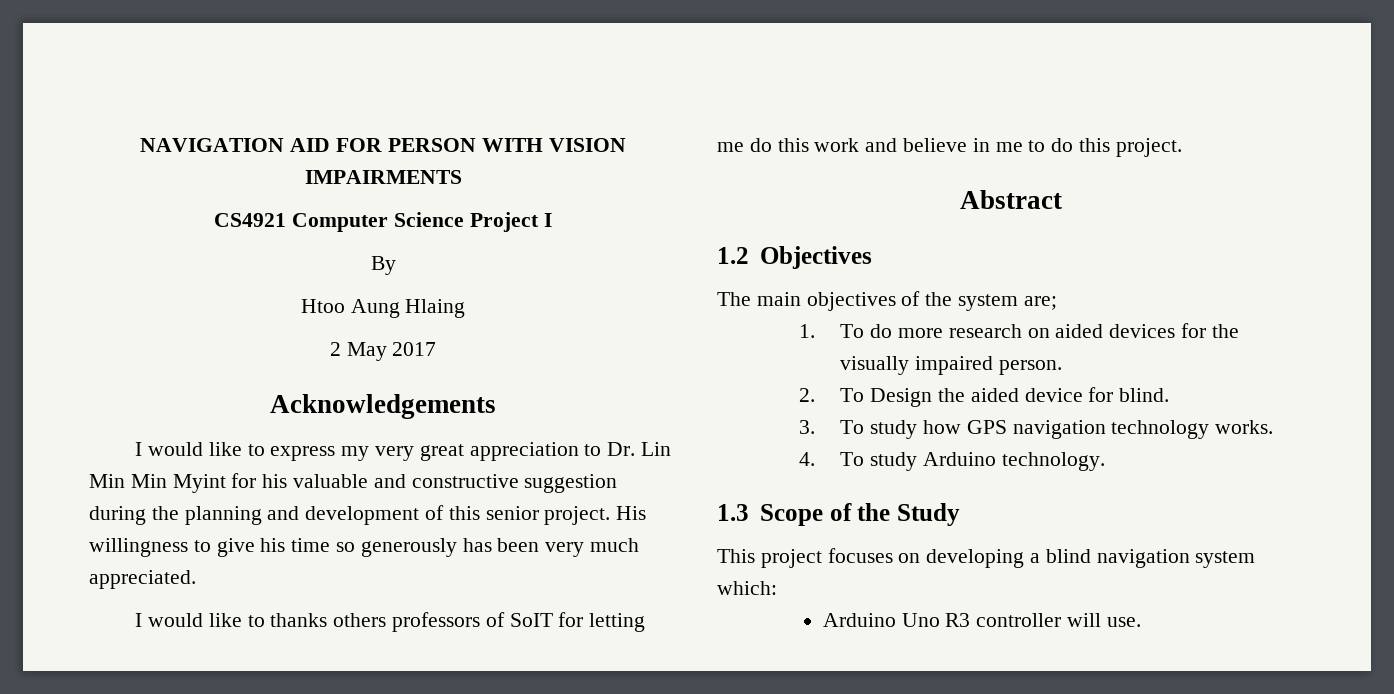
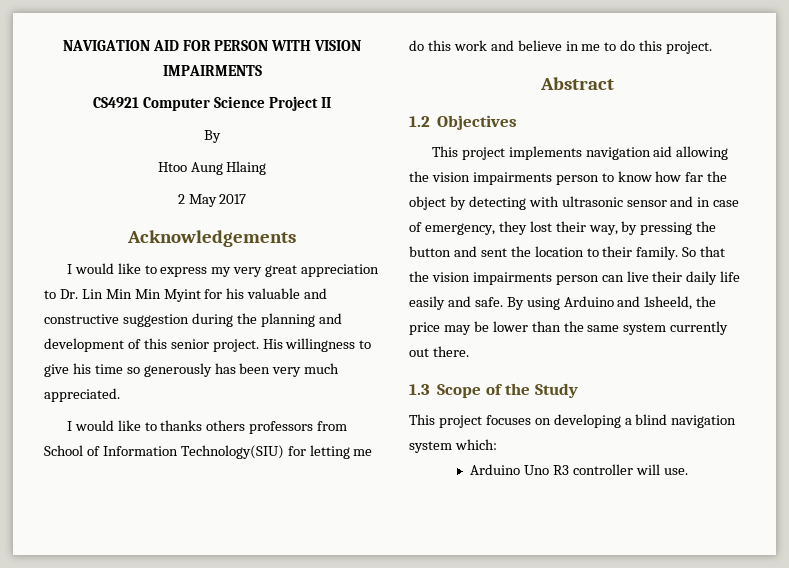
[543,213,552,227] I -> [320,97,331,108] II
[485,612,553,627] of SoIT -> [317,421,348,431] [44,445,284,459] from School of Information Technology(SIU)
[717,291,1057,311] [799,323,1239,338] [840,356,1062,375] [799,387,1170,407] [799,420,1274,439] [799,452,1105,471] The main objectives of the system are; // 1. To do more research on aided devices for the visually impaired person. // 2. To Design the aided device for blind. // 3. To study how GPS navigation technology works. // 4. To study Arduino technology. -> [431,146,729,160] [409,171,728,185] [409,196,740,210] [409,221,717,235] [409,246,726,260] [409,271,741,285] [409,296,717,310] [409,321,729,335] [409,346,469,357] This project implements navigation aid allowing the vision impairments person to know how far the object by detecting with ultrasonic sensor and in case of emergency, they lost their way, by pressing the button and sent the location to their family. So that the vision impairments person can live their daily life easily and safe. By using Arduino and 1sheeld, the price may be lower than the same system currently out there.

